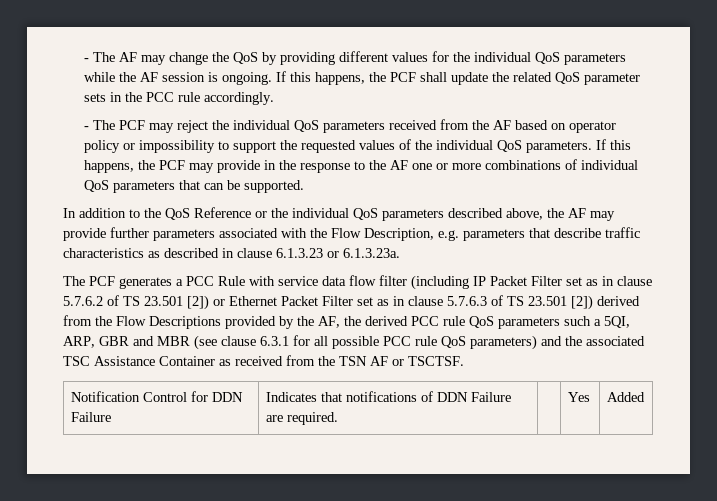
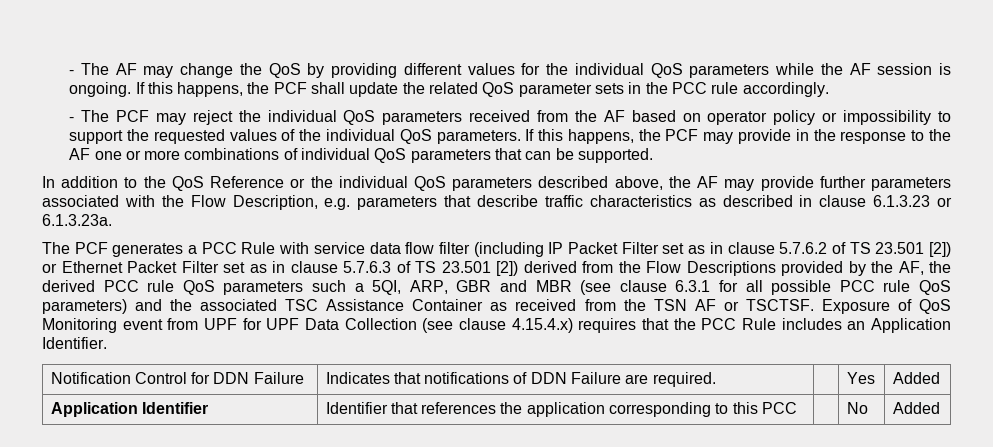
(464, 361) none -> [821,299,951,314] [42,318,951,333] [42,337,107,349] Exposure of QoS Monitoring event from UPF for UPF Data Collection (see clause 4.15.4.x) requires that the PCC Rule includes an Application Identifier.
(645, 397) none -> [50,402,208,417] [325,402,798,417] [846,402,868,414] [892,402,940,414] // Application Identifier | Identifier that references the application corresponding to this PCC | | No | Added

